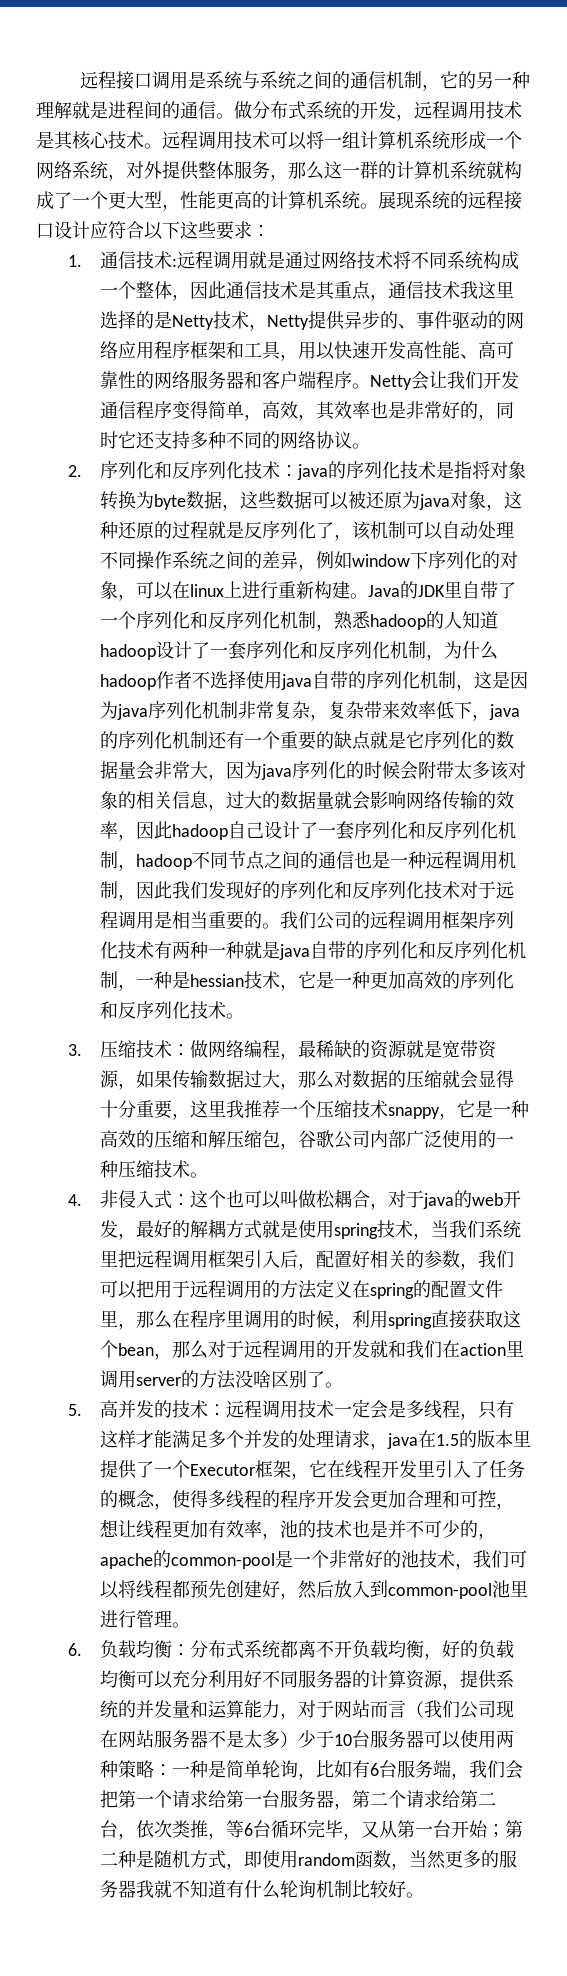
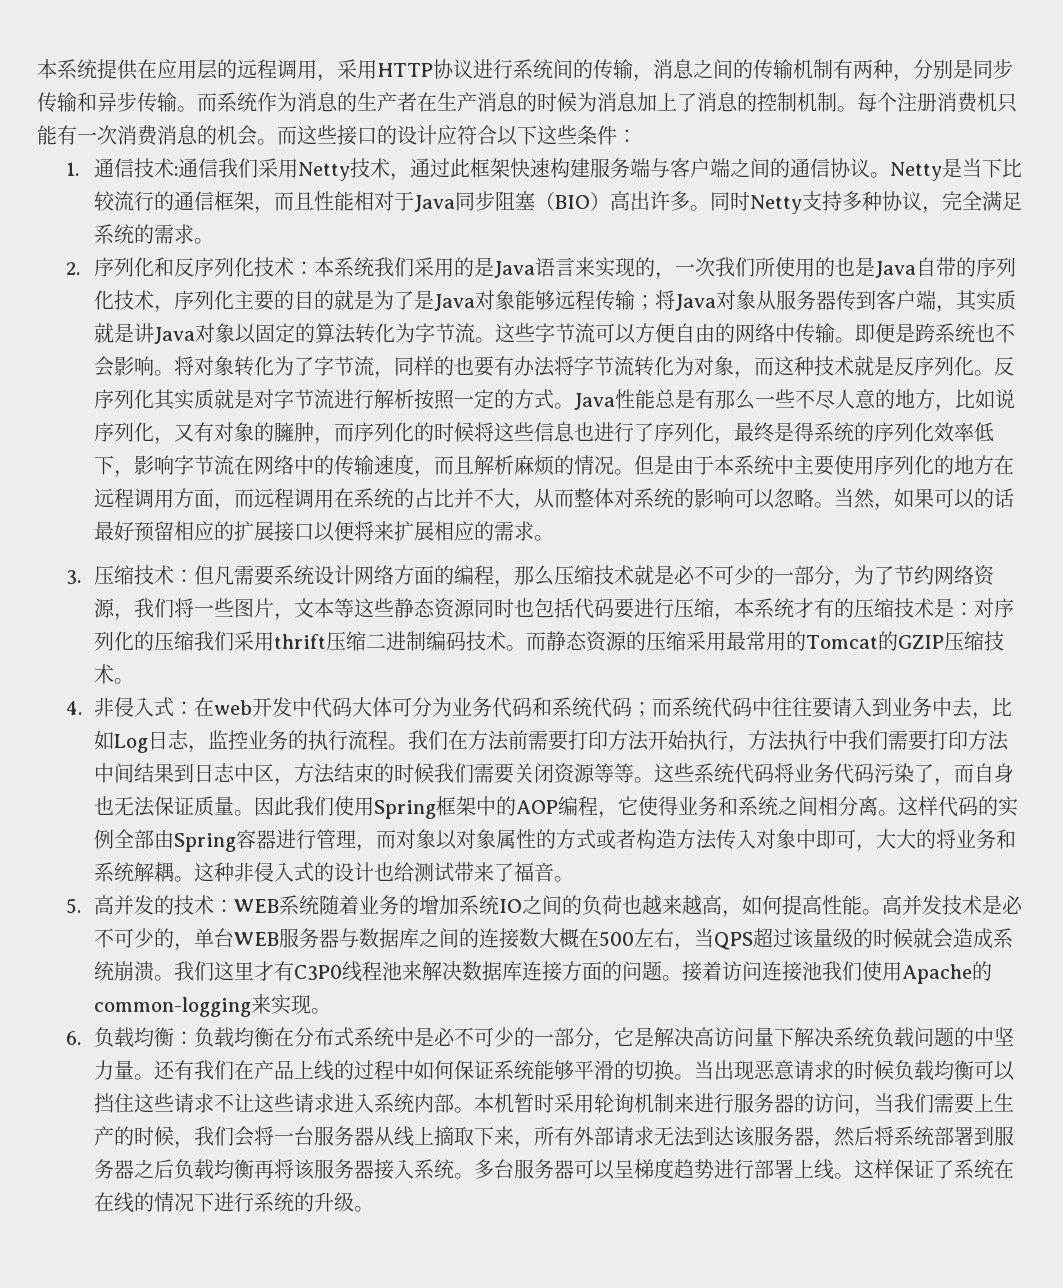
[79,71,530,91] [36,101,522,121] [36,131,522,150] [36,161,522,181] [36,191,522,211] [36,223,54,238] 远程接口调用是系统与系统之间的通信机制，它的另一种理解就是进程间的通信。做分布式系统的开发，远程调用技术是其核心技术。远程调用技术可以将一组计算机系统形成一个网络系统，对外提供整体服务，那么这一群的计算机系统就构成了一个更大型，性能更高的计算机系统。展现系统的远程接口 -> [37,59,1013,82] [37,92,1017,113] [37,125,397,146] 本系统提供在应用层的远程调用，采用HTTP协议进行系统间的传输，消息之间的传输机制有两种，分别是同步传输和异步传输。而系统作为消息的生产者在生产消息的时候为消息加上了消息的控制机制。每个注册消费机只能有一次消费消息的机会。而这些接口的
[216,221,252,240] 要求 -> [577,125,617,145] 条件
[176,251,519,269] [99,281,514,301] [99,310,524,331] [99,341,514,361] [99,371,519,390] [99,401,514,421] [99,431,352,449] 远程调用就是通过网络技术将不同系统构成一个整体，因此通信技术是其重点，通信技术我这里选择的是Netty技术，Netty提供异步的、事件驱动的网络应用程序框架和工具，用以快速开发高性能、高可靠性的网络服务器和客户端程序。Netty会让我们开发通信程序变得简单，高效，其效率也是非常好的，同时它还支持多种不同的网络协议 -> [178,158,1023,181] [94,191,1023,214] [94,224,195,244] 通信我们采用Netty技术，通过此框架快速构建服务端与客户端之间的通信协议。Netty是当下比较流行的通信框架，而且性能相对于Java同步阻塞（BIO）高出许多。同时Netty支持多种协议，完全满足系统的需求
[296,461,526,480] [99,491,522,511] [99,521,514,541] [99,551,518,571] [99,581,516,601] [99,611,498,631] [99,641,498,661] [99,670,528,691] [99,701,520,721] [99,731,514,750] [99,761,526,781] [99,791,514,811] [99,821,516,841] [99,851,516,871] [99,881,514,901] [99,911,514,930] [99,941,526,960] [99,971,514,991] [99,1001,244,1019] [67,1040,497,1060] [99,1070,514,1090] [99,1100,529,1120] [99,1130,514,1150] [99,1160,118,1178] java的序列化技术是指将对象转换为byte数据，这些数据可以被还原为java对象，这种还原的过程就是反序列化了，该机制可以自动处理不同操作系统之间的差异，例如window下序列化的对象，可以在linux上进行重新构建。Java的JDK里自带了一个序列化和反序列化机制，熟悉hadoop的人知道hadoop设计了一套序列化和反序列化机制，为什么hadoop作者不选择使用java自带的序列化机制，这是因为java序列化机制非常复杂，复杂带来效率低下，java的序列化机制还有一个重要的缺点就是它序列化的数据量会非常大，因为java序列化的时候会附带太多该对象的相关信息，过大的数据量就会影响网络传输的效率，因此hadoop自己设计了一套序列化和反序列化机制，hadoop不同节点之间的通信也是一种远程调用机制，因此我们发现好的序列化和反序列化技术对于远程调用是相当重要的。我们公司的远程调用框架序列化技术有两种一种就是java自带的序列化和反序列化机制，一种是hessian技术，它是一种更加高效的序列化和反序列化技术。 // 3.压缩技术：做网络编程，最稀缺的资源就是宽带资源，如果传输数据过大，那么对数据的压缩就会显得十分重要，这里我推荐一个压缩技术snappy，它是一种高效的压缩和解压缩包，谷歌公司内部广泛使用的一种 -> [314,257,1017,280] [94,290,1017,313] [94,323,1016,344] [94,356,1015,379] [94,389,1016,412] [94,422,995,445] [94,454,1015,478] [94,488,1015,511] [94,521,555,542] [65,565,996,588] [94,598,1015,621] [94,631,945,652] 本系统我们采用的是Java语言来实现的，一次我们所使用的也是Java自带的序列化技术，序列化主要的目的就是为了是Java对象能够远程传输；将Java对象从服务器传到客户端，其实质就是讲Java对象以固定的算法转化为字节流。这些字节流可以方便自由的网络中传输。即便是跨系统也不会影响。将对象转化为了字节流，同样的也要有办法将字节流转化为对象，而这种技术就是反序列化。反序列化其实质就是对字节流进行解析按照一定的方式。Java性能总是有那么一些不尽人意的地方，比如说序列化，又有对象的臃肿，而序列化的时候将这些信息也进行了序列化，最终是得系统的序列化效率低下，影响字节流在网络中的传输速度，而且解析麻烦的情况。但是由于本系统中主要使用序列化的地方在远程调用方面，而远程调用在系统的占比并不大，从而整体对系统的影响可以忽略。当然，如果可以的话最好预留相应的扩展接口以便将来扩展相应的需求。 // 3.压缩技术：但凡需要系统设计网络方面的编程，那么压缩技术就是必不可少的一部分，为了节约网络资源，我们将一些图片，文本等这些静态资源同时也包括代码要进行压缩，本系统才有的压缩技术是：对序列化的压缩我们采用thrift压缩二进制编码技术。而静态资源的压缩采用最常用的Tomcat的GZIP
[189,1189,521,1210] [99,1219,521,1240] [99,1250,514,1270] [99,1279,503,1299] [99,1310,521,1330] [99,1340,524,1360] [99,1370,325,1389] 这个也可以叫做松耦合，对于java的web开发，最好的解耦方式就是使用spring技术，当我们系统里把远程调用框架引入后，配置好相关的参数，我们可以把用于远程调用的方法定义在spring的配置文件里，那么在程序里调用的时候，利用spring直接获取这个bean，那么对于远程调用的开发就和我们在action里调用server的方法没啥区别了 -> [194,697,1013,720] [94,730,1010,753] [94,763,1015,786] [94,796,1019,819] [94,829,1017,852] [94,862,555,882] 在web开发中代码大体可分为业务代码和系统代码；而系统代码中往往要请入到业务中去，比如Log日志，监控业务的执行流程。我们在方法前需要打印方法开始执行，方法执行中我们需要打印方法中间结果到日志中区，方法结束的时候我们需要关闭资源等等。这些系统代码将业务代码污染了，而自身也无法保证质量。因此我们使用Spring框架中的AOP编程，它使得业务和系统之间相分离。这样代码的实例全部由Spring容器进行管理，而对象以对象属性的方式或者构造方法传入对象中即可，大大的将业务和系统解耦。这种非侵入式的设计也给测试带来了福音
[225,1399,514,1420] [99,1430,531,1450] [99,1460,525,1480] [99,1490,514,1510] [99,1519,496,1540] [99,1550,527,1570] [99,1580,528,1600] [99,1610,190,1628] [67,1640,514,1660] [99,1670,514,1690] [99,1700,514,1720] [99,1730,514,1749] [99,1760,523,1780] [99,1790,496,1810] [99,1819,523,1840] [99,1850,517,1870] [99,1880,406,1899] 远程调用技术一定会是多线程，只有这样才能满足多个并发的处理请求，java在1.5的版本里提供了一个Executor框架，它在线程开发里引入了任务的概念，使得多线程的程序开发会更加合理和可控，想让线程更加有效率，池的技术也是并不可少的，apache的common-pool是一个非常好的池技术，我们可以将线程都预先创建好，然后放入到common-pool池里进行管理。 // 6.负载均衡：分布式系统都离不开负载均衡，好的负载均衡可以充分利用好不同服务器的计算资源，提供系统的并发量和运算能力，对于网站而言（我们公司现在网站服务器不是太多）少于10台服务器可以使用两种策略：一种是简单轮询，比如有6台服务端，我们会把第一个请求给第一台服务器，第二个请求给第二台，依次类推，等6台循环完毕，又从第一台开始；第二种是随机方式，即使用random函数，当然更多的服务器我就不知道有什么轮询机制比较好 -> [234,895,1024,918] [94,928,1014,951] [94,961,993,984] [94,994,332,1017] [65,1027,1015,1050] [94,1060,1016,1081] [94,1093,1015,1116] [94,1126,1015,1149] [94,1158,1015,1180] [94,1192,355,1213] WEB系统随着业务的增加系统IO之间的负荷也越来越高，如何提高性能。高并发技术是必不可少的，单台WEB服务器与数据库之间的连接数大概在500左右，当QPS超过该量级的时候就会造成系统崩溃。我们这里才有C3P0线程池来解决数据库连接方面的问题。接着访问连接池我们使用Apache的common-logging来实现。 // 6.负载均衡：负载均衡在分布式系统中是必不可少的一部分，它是解决高访问量下解决系统负载问题的中坚力量。还有我们在产品上线的过程中如何保证系统能够平滑的切换。当出现恶意请求的时候负载均衡可以挡住这些请求不让这些请求进入系统内部。本机暂时采用轮询机制来进行服务器的访问，当我们需要上生产的时候，我们会将一台服务器从线上摘取下来，所有外部请求无法到达该服务器，然后将系统部署到服务器之后负载均衡再将该服务器接入系统。多台服务器可以呈梯度趋势进行部署上线。这样保证了系统在在线的情况下进行系统的升级

